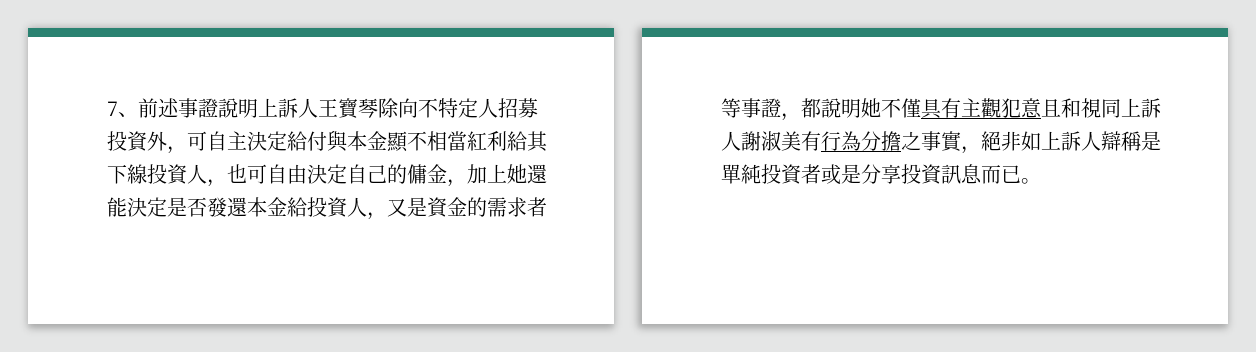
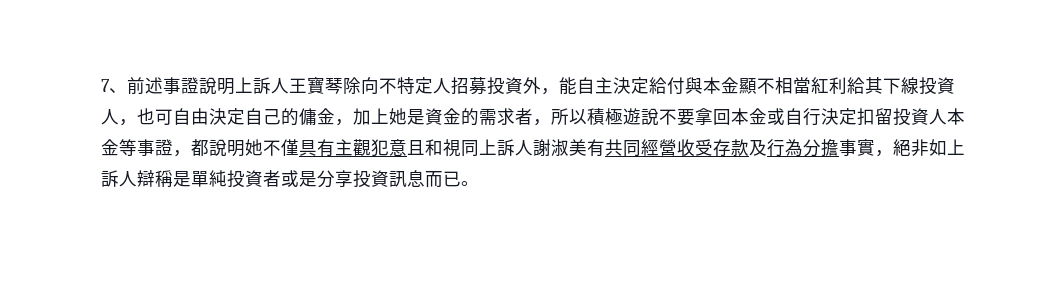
[186,131,207,151] 可 -> [559,77,578,95] 能
[526,164,547,184] [106,197,547,220] 還能決定是否發還本金給投資人，又是資金的需求者 -> [407,108,966,126] [101,139,120,156] 是資金的需求者，所以積極遊說不要拿回本金或自行決定扣留投資人本金
(821, 141) none -> [605,139,768,157] 共同經營收受存款及
[900,131,921,150] 之 -> (840, 148) none

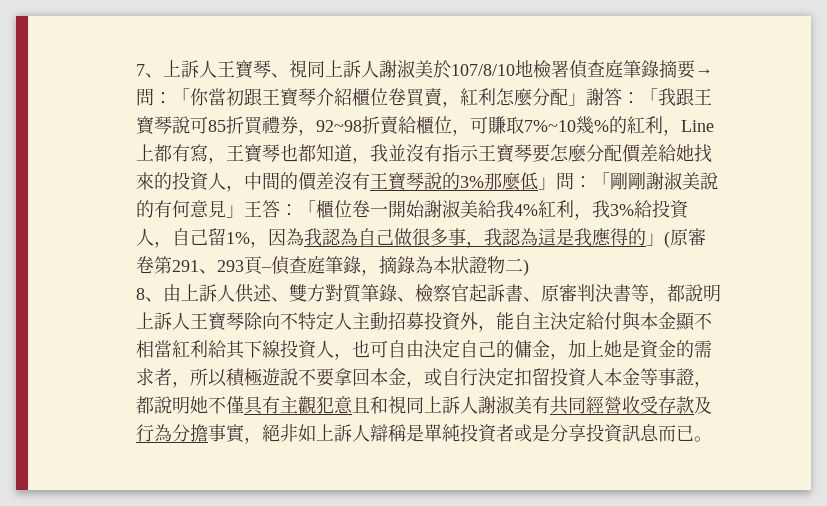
[127,77,200,95] 前述事證 -> [162,60,713,79] [135,88,712,108] [135,116,714,136] [135,144,712,164] [135,172,718,192] [135,200,689,220] [135,228,706,248] [135,256,529,276] [135,284,685,304] 上訴人王寶琴、視同上訴人謝淑美於107/8/10地檢署偵查庭筆錄摘要→問：「你當初跟王寶琴介紹櫃位卷買賣，紅利怎麼分配」謝答：「我跟王寶琴說可85折買禮券，92~98折賣給櫃位，可賺取7%~10幾%的紅利，Line上都有寫，王寶琴也都知道，我並沒有指示王寶琴要怎麼分配價差給她找來的投資人，中間的價差沒有王寶琴說的3%那麼低」問：「剛剛謝淑美說的有何意見」王答：「櫃位卷一開始謝淑美給我4%紅利，我3%給投資人，自己留1%，因為我認為自己做很多事，我認為這是我應得的」(原審卷第291、293頁–偵查庭筆錄，摘錄為本狀證物二) // 8、由上訴人供述、雙方對質筆錄、檢察官起訴書、原審判決書等，都
(452, 86) none -> [351,312,388,330] 主動
(768, 116) none -> [405,381,424,388] ，

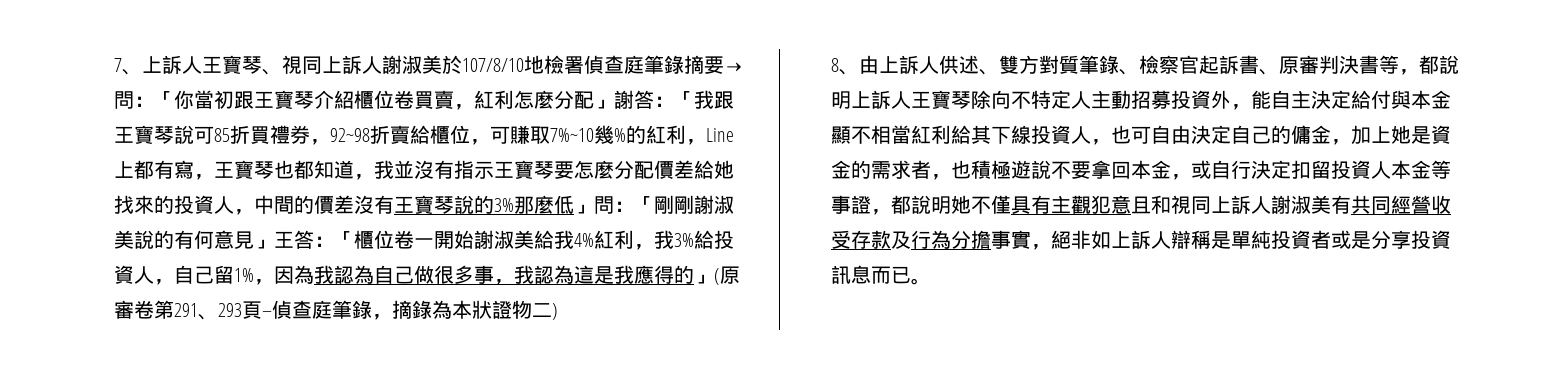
[189,368,227,387] 所以 -> [951,160,972,179] 也

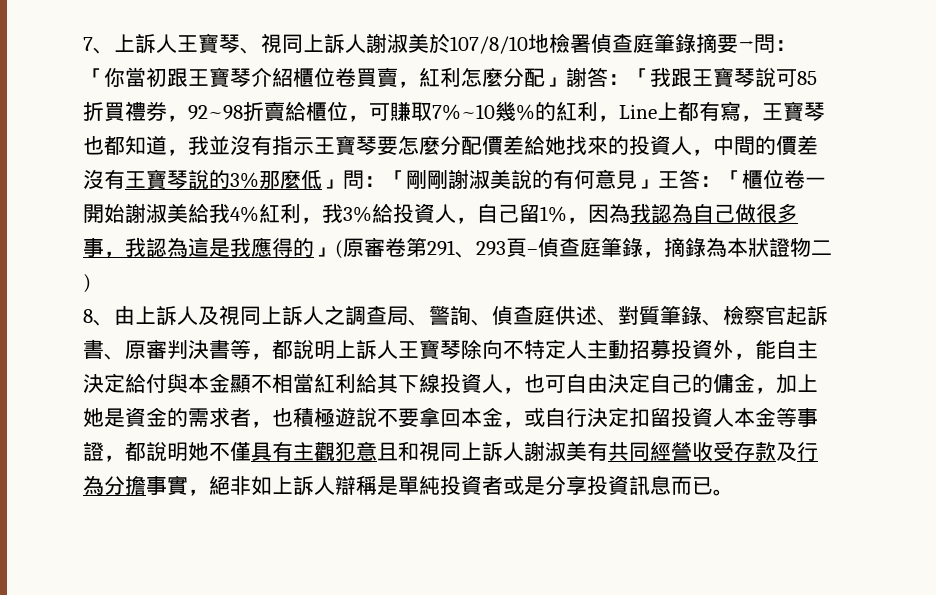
[939,55,1040,75] 供述、雙方 -> [198,305,619,326] 及視同上訴人之調查局、警詢、偵查庭供述、

